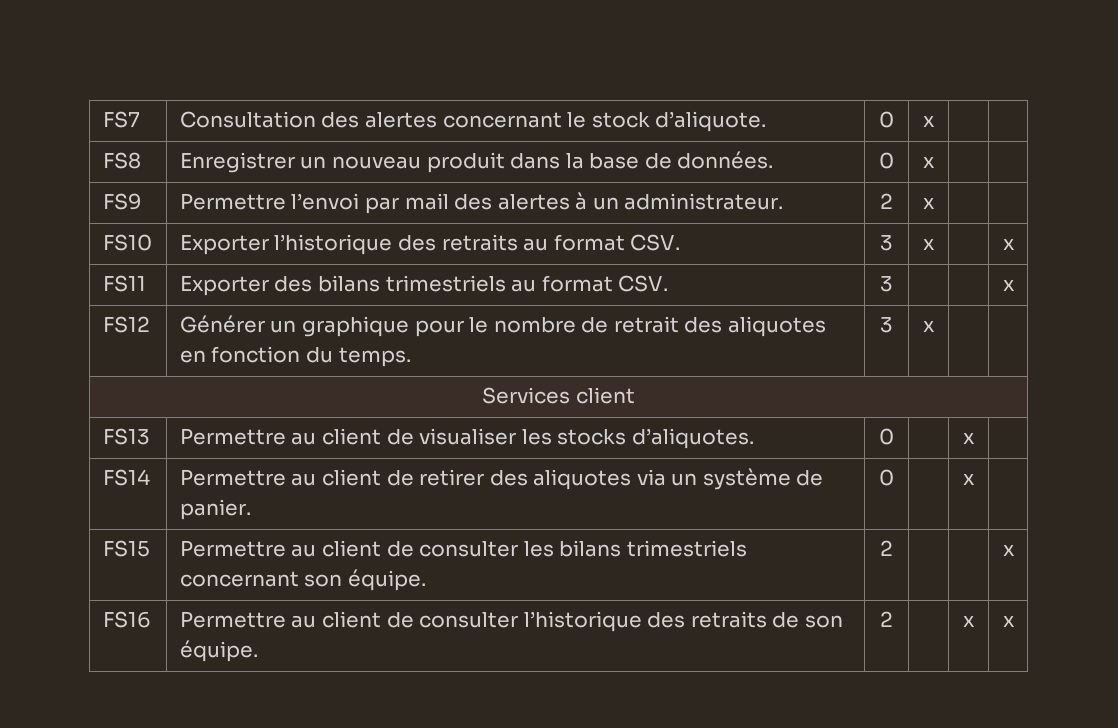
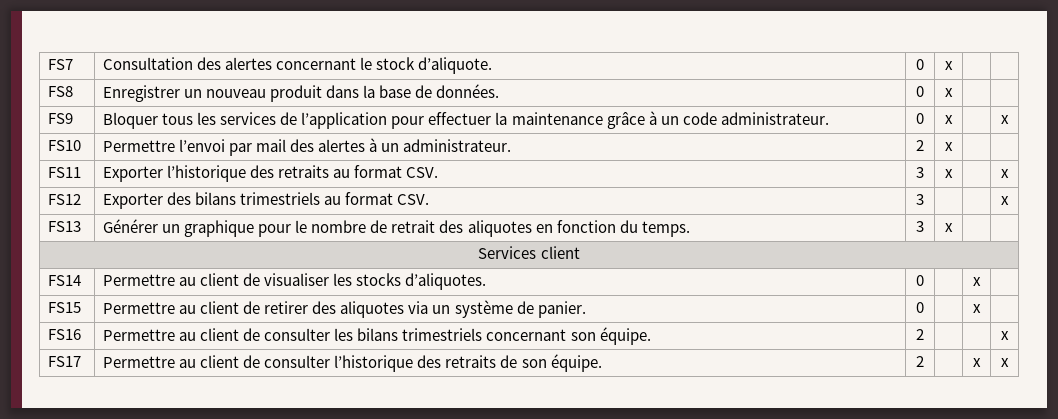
(142, 201) none -> [103,111,829,129] [916,113,924,124] [945,115,953,124] [1001,115,1009,124] [48,140,82,151] | Bloquer tous les services de l’application pour effectuer la maintenance grâce à un code administrateur. | 0 | x | | x // FS10
[102,234,152,251] FS10 -> [48,167,82,178] FS11
[102,275,146,292] FS11 -> [48,194,82,205] FS12
[102,316,150,333] FS12 -> [48,221,82,232] FS13
[102,428,150,445] FS13 -> [48,275,82,286] FS14
[102,469,150,486] FS14 -> [48,302,82,313] FS15
[102,540,150,557] FS15 -> [48,329,82,340] FS16
[102,611,151,628] FS16 -> [48,356,82,367] FS17

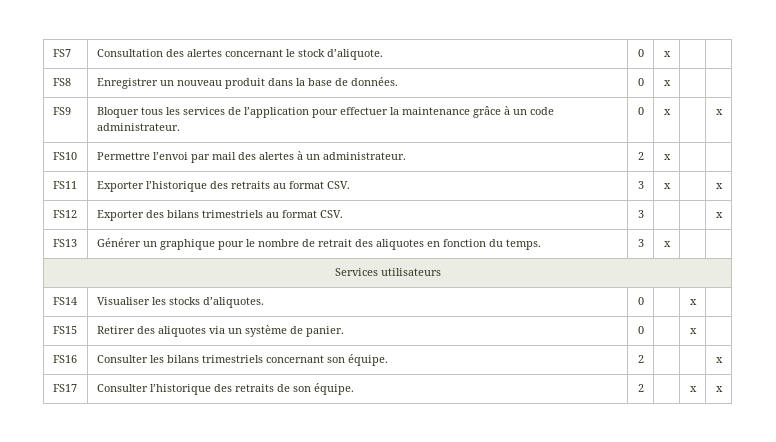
[540,246,580,259] client -> [380,268,441,276] utilisateurs
[103,273,330,286] Permettre au client de visualiser -> [96,297,150,305] Visualiser
[103,301,309,314] Permettre au client de retirer -> [96,326,135,334] Retirer
[103,328,331,341] Permettre au client de consulter -> [96,355,148,363] Consulter
[103,355,331,368] Permettre au client de consulter -> [96,384,148,392] Consulter

